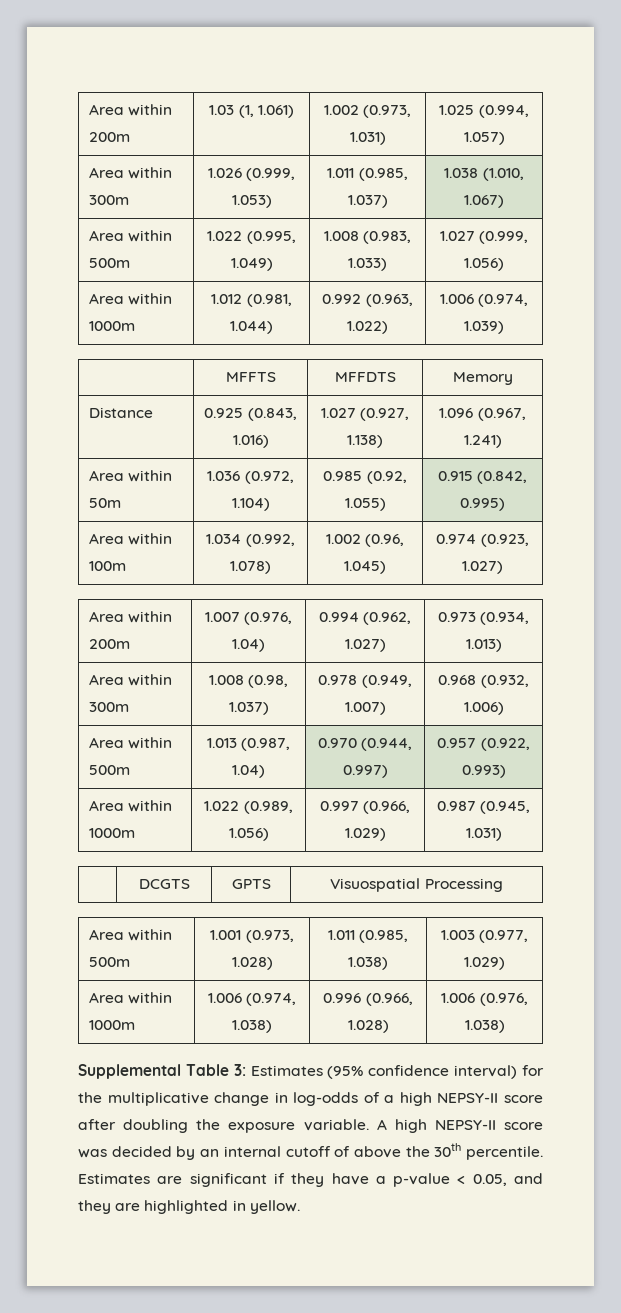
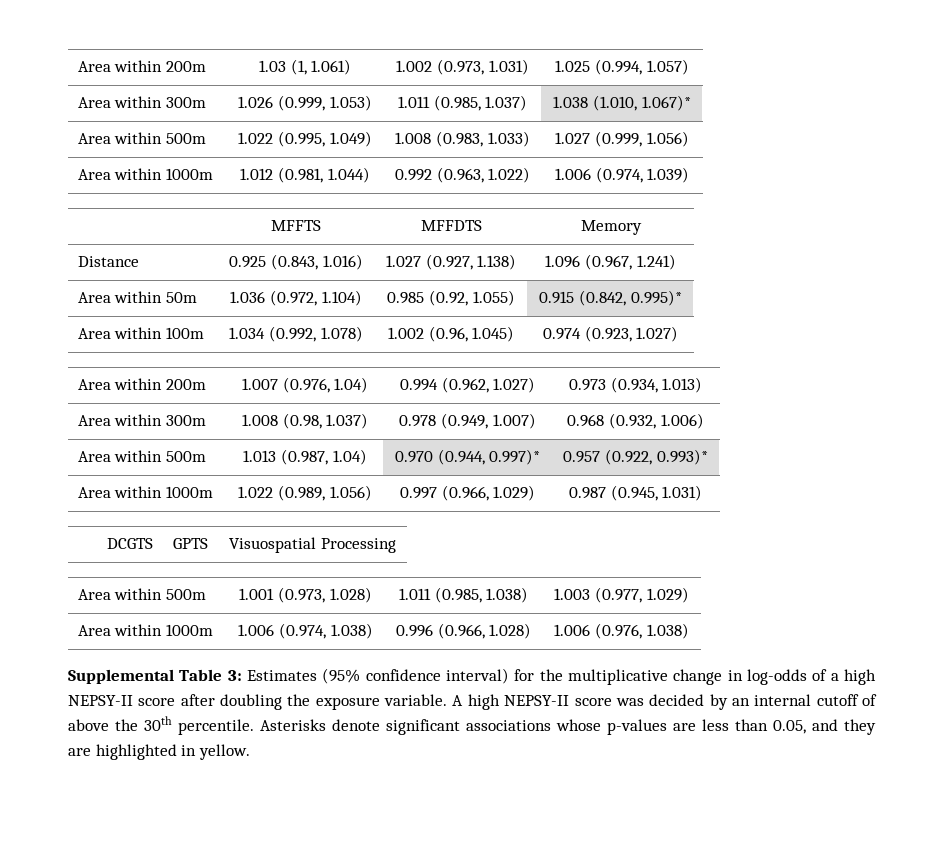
[464,195,504,208] 1.067) -> [641,95,691,111] 1.067)*
[460,498,505,511] 0.995) -> [630,290,682,306] 0.995)*
[342,765,388,778] 0.997) -> [489,449,541,465] 0.997)*
[461,765,506,778] 0.993) -> [656,449,708,465] 0.993)*
[78,1173,466,1187] Estimates are significant if they have a p-value < -> [260,719,768,735] Asterisks denote significant associations whose p-values are less than

